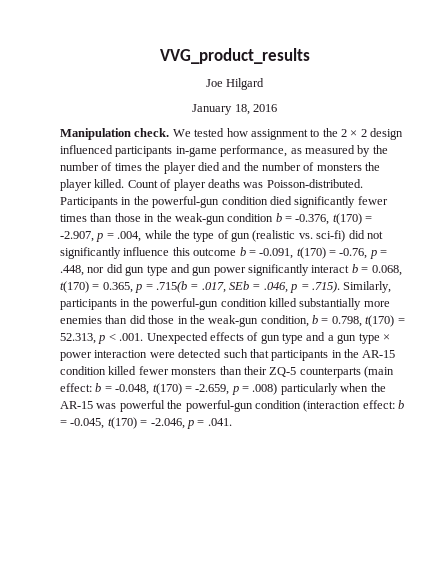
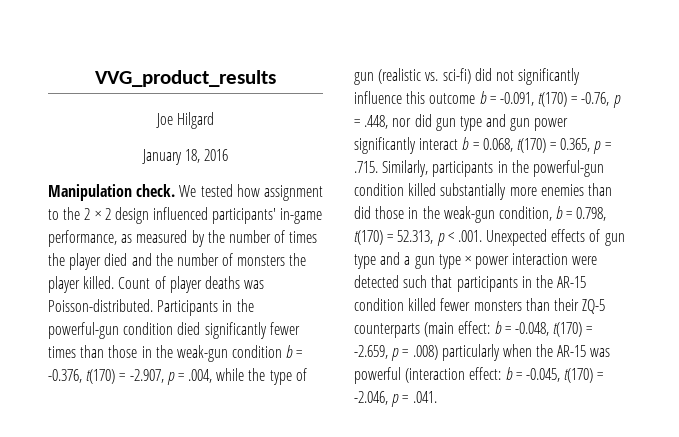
[115,146,173,157] participants -> [212,208,277,224] participants'
[155,281,340,293] .715(b = .017, SEb = .046, p = .715). -> [354,161,378,173] .715.
[167,400,301,412] the powerful-gun condition -> (401, 375) none

